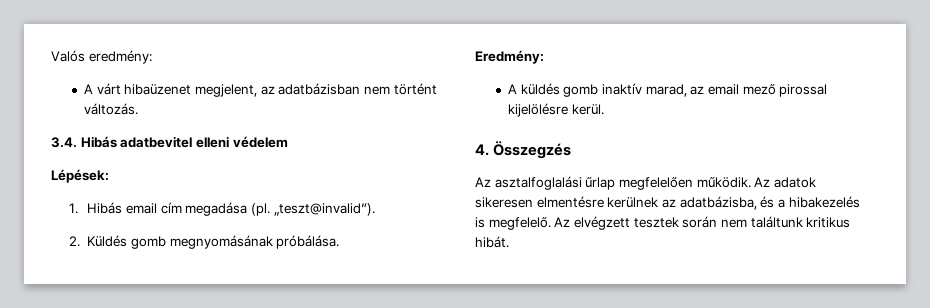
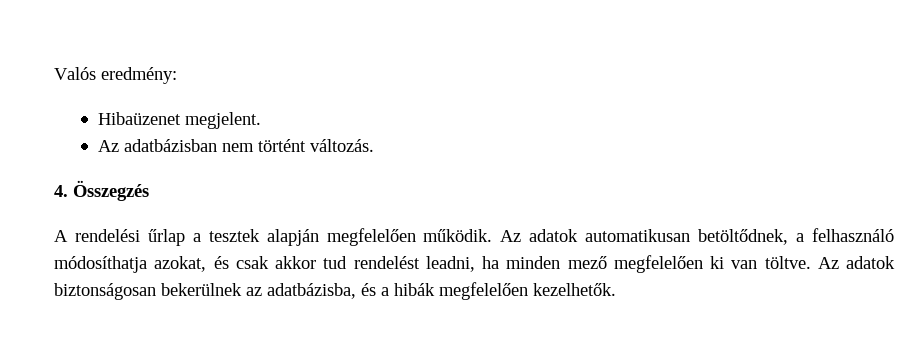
[84,83,275,97] A várt hibaüzenet megjelent, az -> [98,112,262,129] [98,140,120,152] Hibaüzenet megjelent. // Az
[51,136,288,148] [51,169,109,183] [69,202,375,216] [69,235,340,249] [475,50,544,64] [508,83,828,97] [508,103,604,117] [475,141,572,159] [475,176,816,190] [475,196,860,210] [475,216,851,230] [475,236,509,248] 3.4. Hibás adatbevitel elleni védelem // Lépések: // 1. Hibás email cím megadása (pl. „teszt@invalid”). // 2. Küldés gomb megnyomásának próbálása. // Eredmény: // A küldés gomb inaktív marad, az email mező pirossal kijelölésre kerül. // 4. Összegzés // Az asztalfoglalási űrlap megfelelően működik. Az adatok sikeresen elmentésre kerülnek az adatbázisba, és a hibakezelés is megfelelő. Az elvégzett tesztek során nem találtunk kritikus hibát. -> [54,180,149,201] [54,228,894,246] [54,255,895,273] [54,282,616,300] 4. Összegzés // A rendelési űrlap a tesztek alapján megfelelően működik. Az adatok automatikusan betöltődnek, a felhasználó módosíthatja azokat, és csak akkor tud rendelést leadni, ha minden mező megfelelően ki van töltve. Az adatok biztonságosan bekerülnek az adatbázisba, és a hibák megfelelően kezelhetők.

